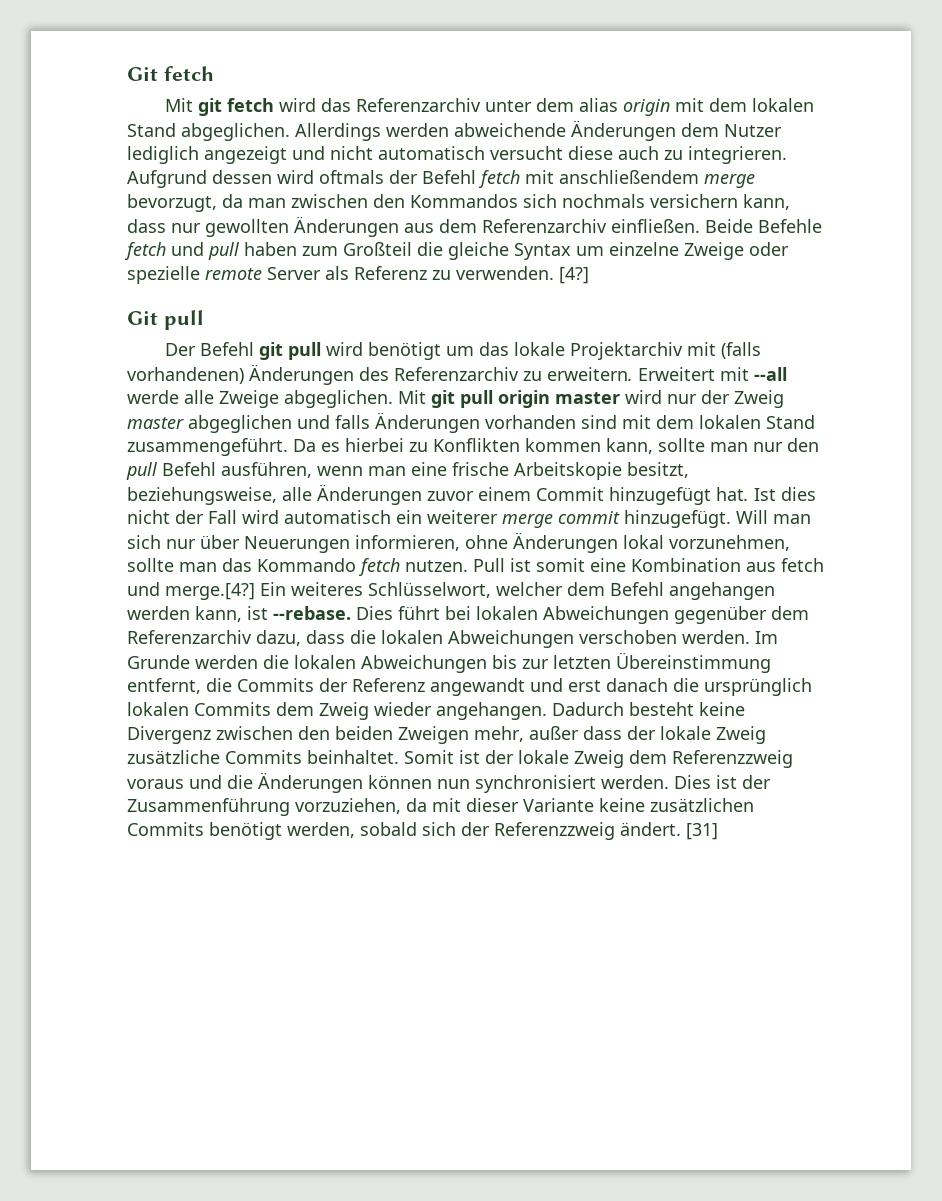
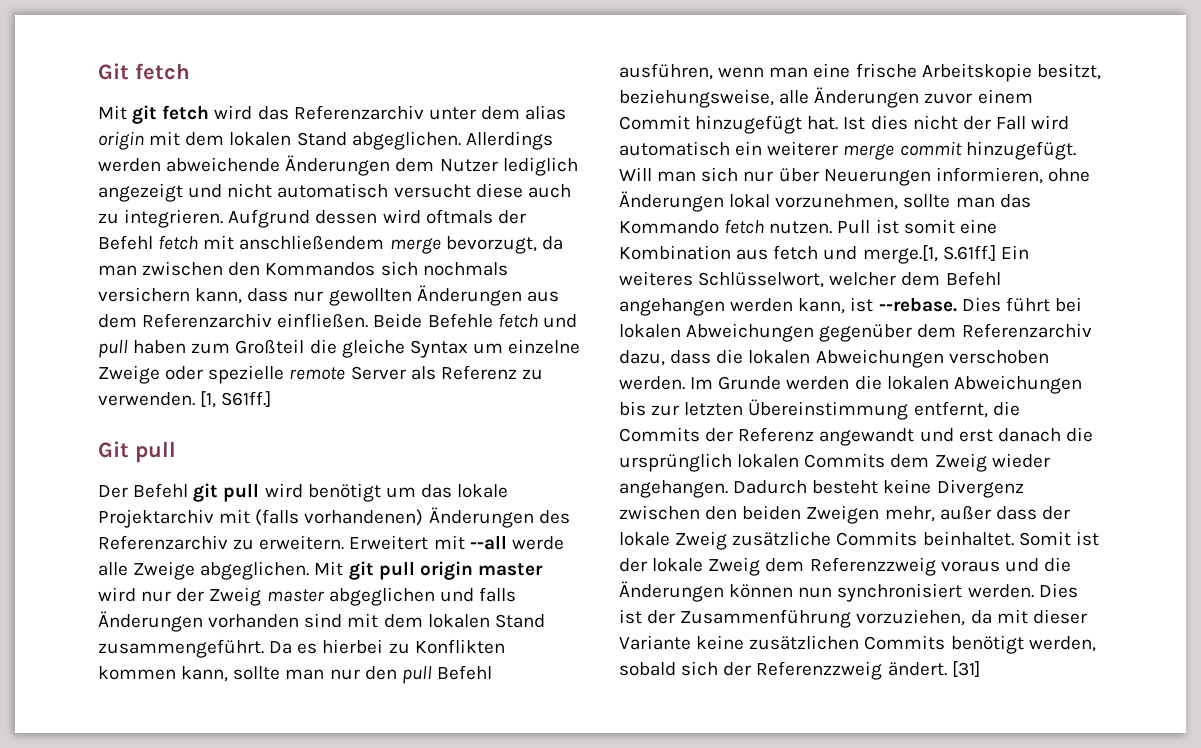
[559,267,589,284] [4?] -> [200,391,272,408] [1, S61ff.]
[165,583,255,600] merge.[4?] -> [862,245,996,264] merge.[1, S.61ff.]

